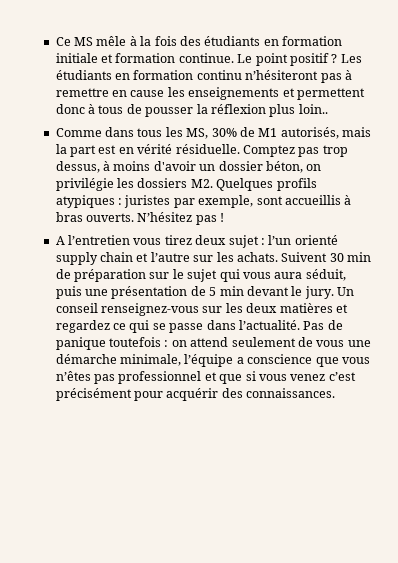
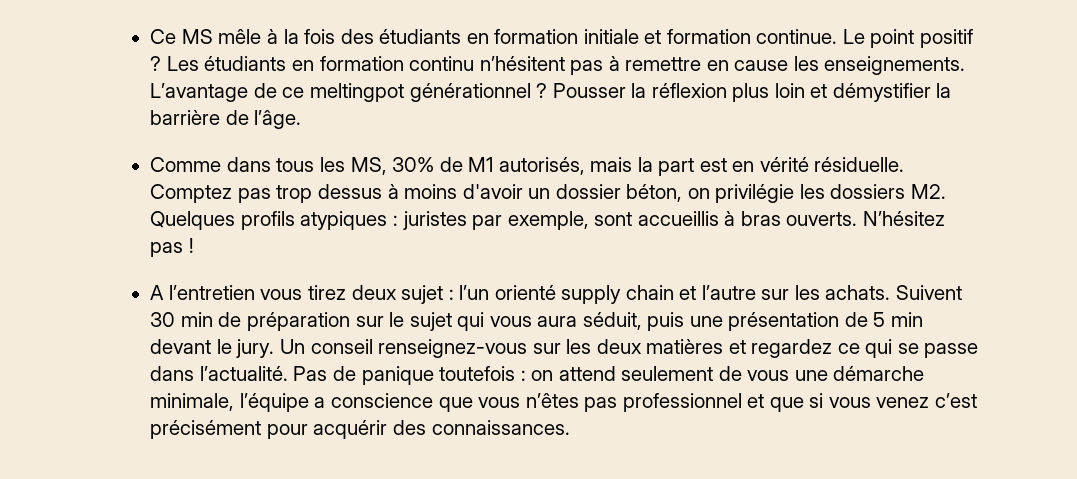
[245,70,319,80] n’hésiteront -> [479,56,565,71] n’hésitent
[188,87,365,100] [55,104,328,117] enseignements et permettent donc à tous de pousser la réflexion plus loin.. -> [824,56,966,75] [150,83,952,102] [150,110,302,129] enseignements. L’avantage de ce meltingpot générationnel ? Pousser la réflexion plus loin et démystifier la barrière de l’âge.
[55,161,100,173] dessus, -> [318,184,383,199] dessus

